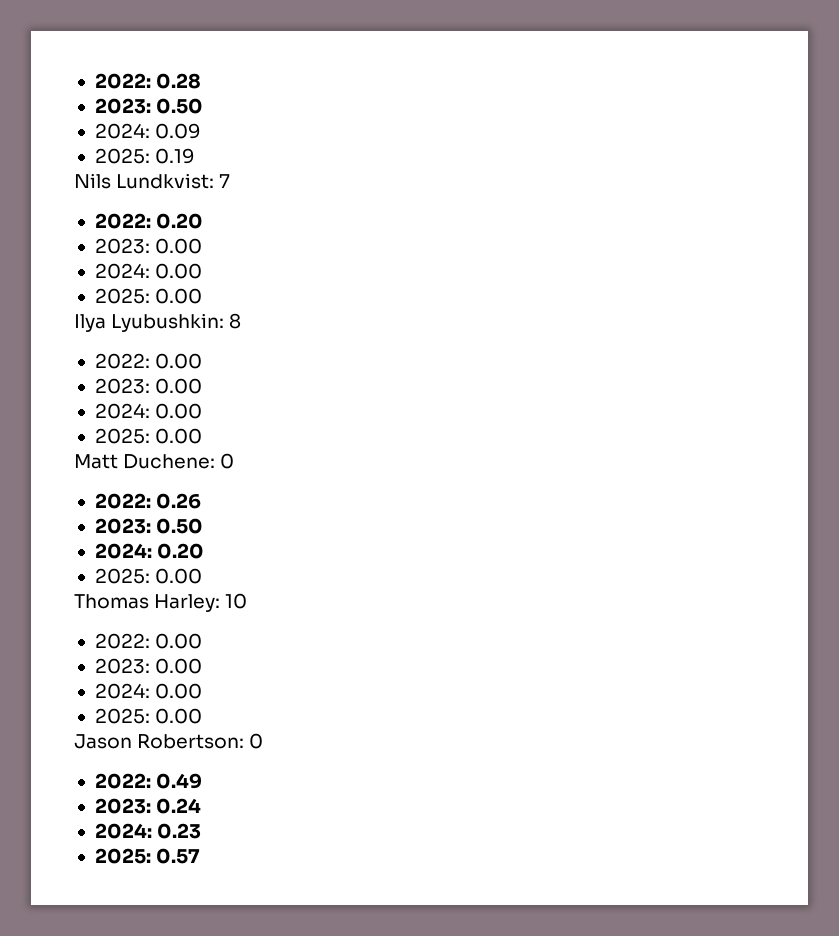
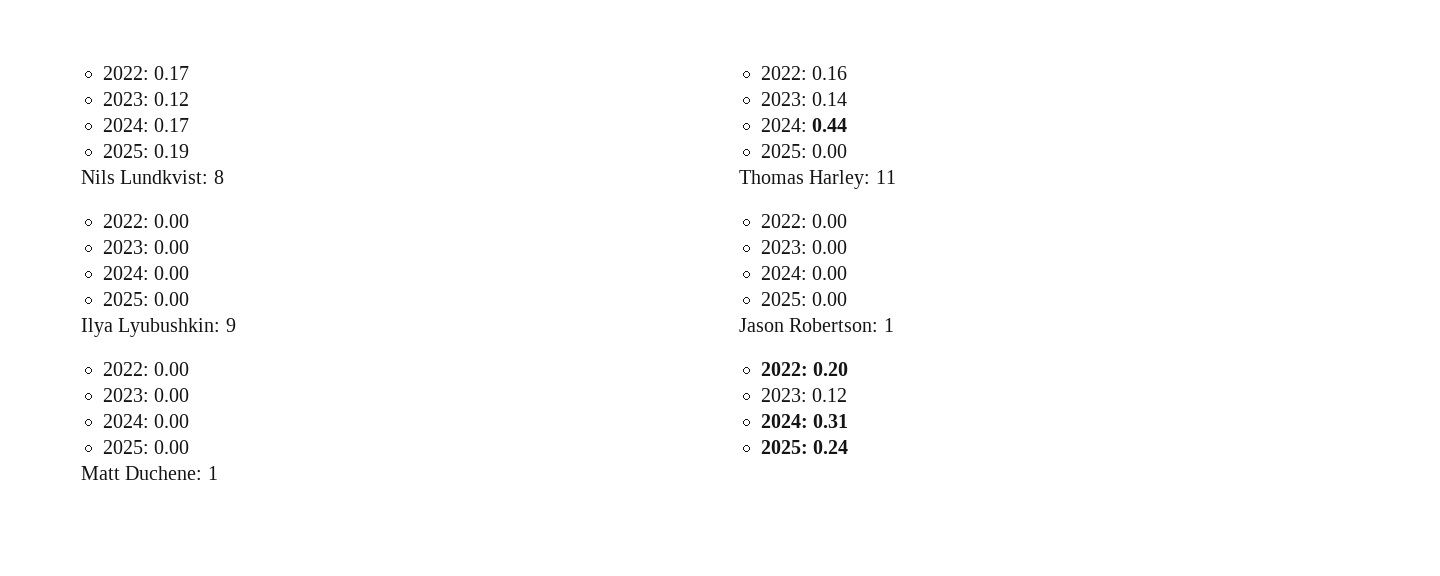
[94,73,202,89] [94,98,204,114] [94,123,202,139] 2022: 0.28 // 2023: 0.50 // 2024: 0.09 -> [103,66,190,80] [103,92,190,106] [103,118,190,132] 2022: 0.17 // 2023: 0.12 // 2024: 0.17
[219,174,231,188] [94,213,204,229] 7 // 2022: 0.20 -> [213,170,224,184] [103,214,190,228] 8 // 2022: 0.00
[229,313,242,329] 8 -> [225,318,236,332] 9
[220,453,235,469] [94,493,202,509] [94,518,204,534] [94,543,205,559] 0 // 2022: 0.26 // 2023: 0.50 // 2024: 0.20 -> [207,466,218,480] [761,66,848,80] [761,92,848,106] [761,118,848,132] 1 // 2022: 0.16 // 2023: 0.14 // 2024: 0.44
[225,593,248,609] 10 -> [875,170,896,184] 11
[249,733,264,749] [94,773,203,789] [94,798,202,814] [94,823,202,839] [94,848,201,864] 0 // 2022: 0.49 // 2023: 0.24 // 2024: 0.23 // 2025: 0.57 -> [883,318,894,332] [761,362,849,376] [761,388,848,402] [761,414,849,428] [761,440,849,454] 1 // 2022: 0.20 // 2023: 0.12 // 2024: 0.31 // 2025: 0.24

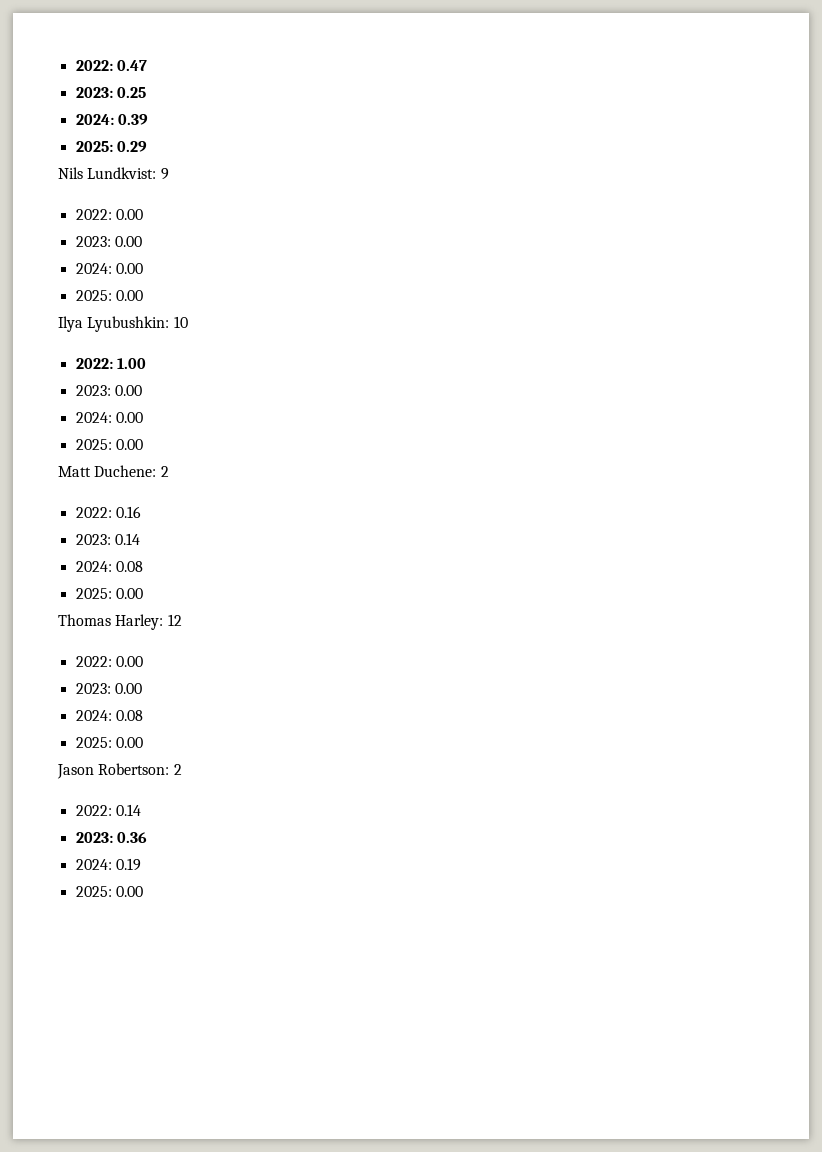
[103,66,190,80] [103,92,190,106] [103,118,190,132] [103,144,190,158] 2022: 0.17 // 2023: 0.12 // 2024: 0.17 // 2025: 0.19 -> [75,60,147,71] [75,87,146,98] [75,114,148,125] [75,141,147,152] 2022: 0.47 // 2023: 0.25 // 2024: 0.39 // 2025: 0.29
[213,170,224,184] 8 -> [160,168,169,180] 9
[225,318,236,332] [103,362,190,376] 9 // 2022: 0.00 -> [173,316,188,328] [75,358,146,369] 10 // 2022: 1.00
[207,466,218,480] 1 -> [160,466,169,477] 2
[812,118,848,132] 0.44 -> [115,561,143,572] 0.08
[875,170,896,184] [761,214,848,228] [761,240,848,254] [761,266,848,280] 11 // 2022: 0.00 // 2023: 0.00 // 2024: 0.00 -> [167,614,182,626] [75,656,143,667] [75,683,142,694] [75,710,143,721] 12 // 2022: 0.00 // 2023: 0.00 // 2024: 0.08
[883,318,894,332] [761,362,849,376] [761,388,848,402] [761,414,849,428] [761,440,849,454] 1 // 2022: 0.20 // 2023: 0.12 // 2024: 0.31 // 2025: 0.24 -> [173,764,182,775] [75,804,141,816] [75,832,147,843] [75,858,141,871] [75,886,143,897] 2 // 2022: 0.14 // 2023: 0.36 // 2024: 0.19 // 2025: 0.00

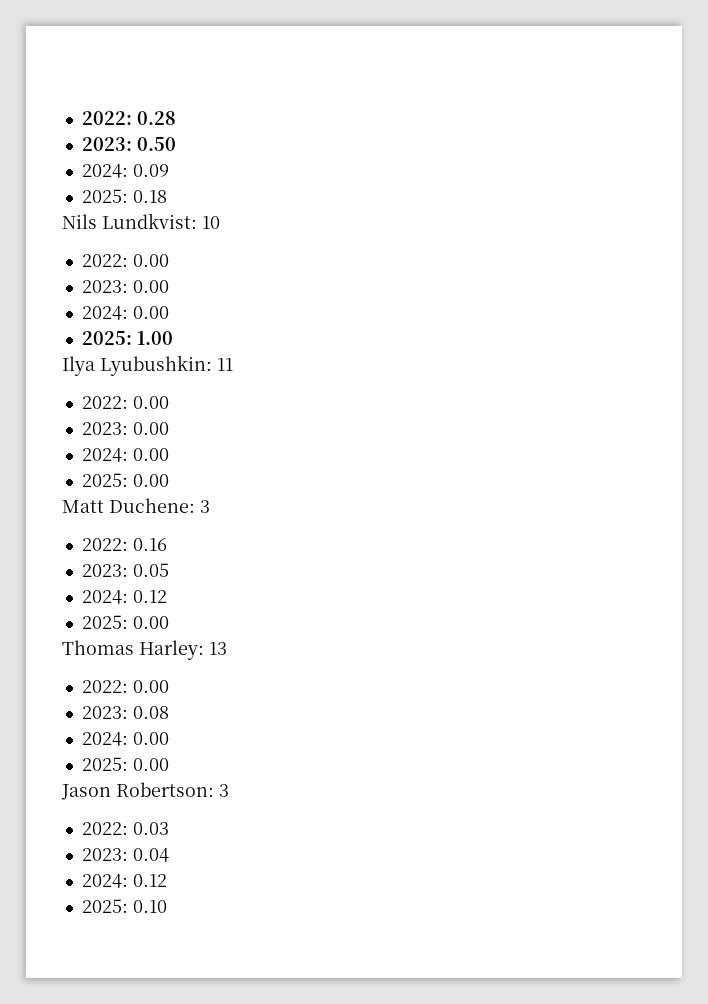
[75,60,147,71] [75,87,146,98] [75,114,148,125] [75,141,147,152] 2022: 0.47 // 2023: 0.25 // 2024: 0.39 // 2025: 0.29 -> [81,111,176,125] [81,137,176,151] [81,164,169,178] [81,189,167,203] 2022: 0.28 // 2023: 0.50 // 2024: 0.09 // 2025: 0.18
[160,168,169,180] 9 -> [202,216,220,229] [81,254,169,267] [81,280,169,293] [81,306,169,320] [81,331,173,345] [62,355,233,376] 10 // 2022: 0.00 // 2023: 0.00 // 2024: 0.00 // 2025: 1.00 // Ilya Lyubushkin: 11
[58,316,188,332] [75,358,146,369] [75,385,142,396] [75,412,143,423] [75,439,143,450] [58,465,169,477] [75,506,141,518] [75,533,140,545] [75,561,143,572] [75,588,143,599] [58,614,182,630] [75,656,143,667] [75,683,142,694] [75,710,143,721] [75,737,143,748] [57,763,182,779] [75,804,141,816] [75,832,147,843] [75,858,141,871] [75,886,143,897] Ilya Lyubushkin: 10 // 2022: 1.00 // 2023: 0.00 // 2024: 0.00 // 2025: 0.00 // Matt Duchene: 2 // 2022: 0.16 // 2023: 0.14 // 2024: 0.08 // 2025: 0.00 // Thomas Harley: 12 // 2022: 0.00 // 2023: 0.00 // 2024: 0.08 // 2025: 0.00 // Jason Robertson: 2 // 2022: 0.14 // 2023: 0.36 // 2024: 0.19 // 2025: 0.00 -> [62,498,210,513] [81,538,167,551] [81,563,169,577] [81,590,167,604] [81,615,169,629] [62,640,227,660] [81,680,169,693] [81,706,169,719] [81,732,169,746] [81,757,169,771] [61,782,229,800] [81,822,169,835] [81,848,169,862] [81,874,167,888] [81,899,167,913] Matt Duchene: 3 // 2022: 0.16 // 2023: 0.05 // 2024: 0.12 // 2025: 0.00 // Thomas Harley: 13 // 2022: 0.00 // 2023: 0.08 // 2024: 0.00 // 2025: 0.00 // Jason Robertson: 3 // 2022: 0.03 // 2023: 0.04 // 2024: 0.12 // 2025: 0.10

